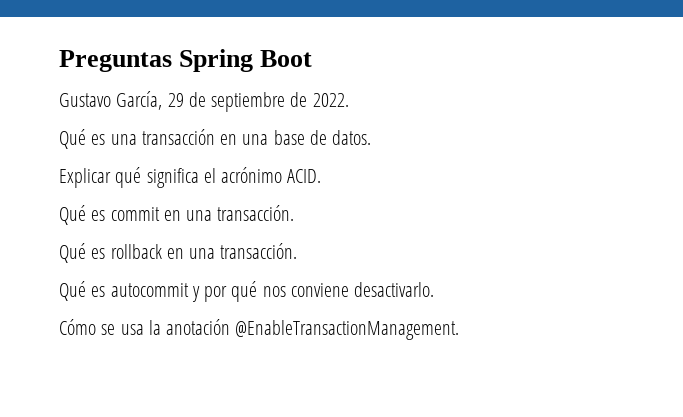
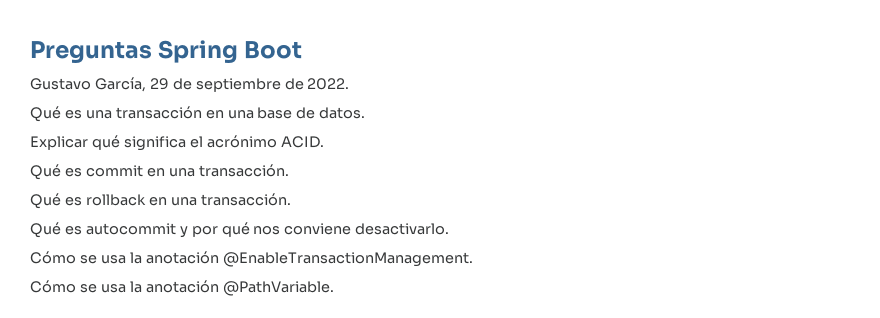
(460, 330) none -> [30,280,334,296] // Cómo se usa la anotación @PathVariable.

